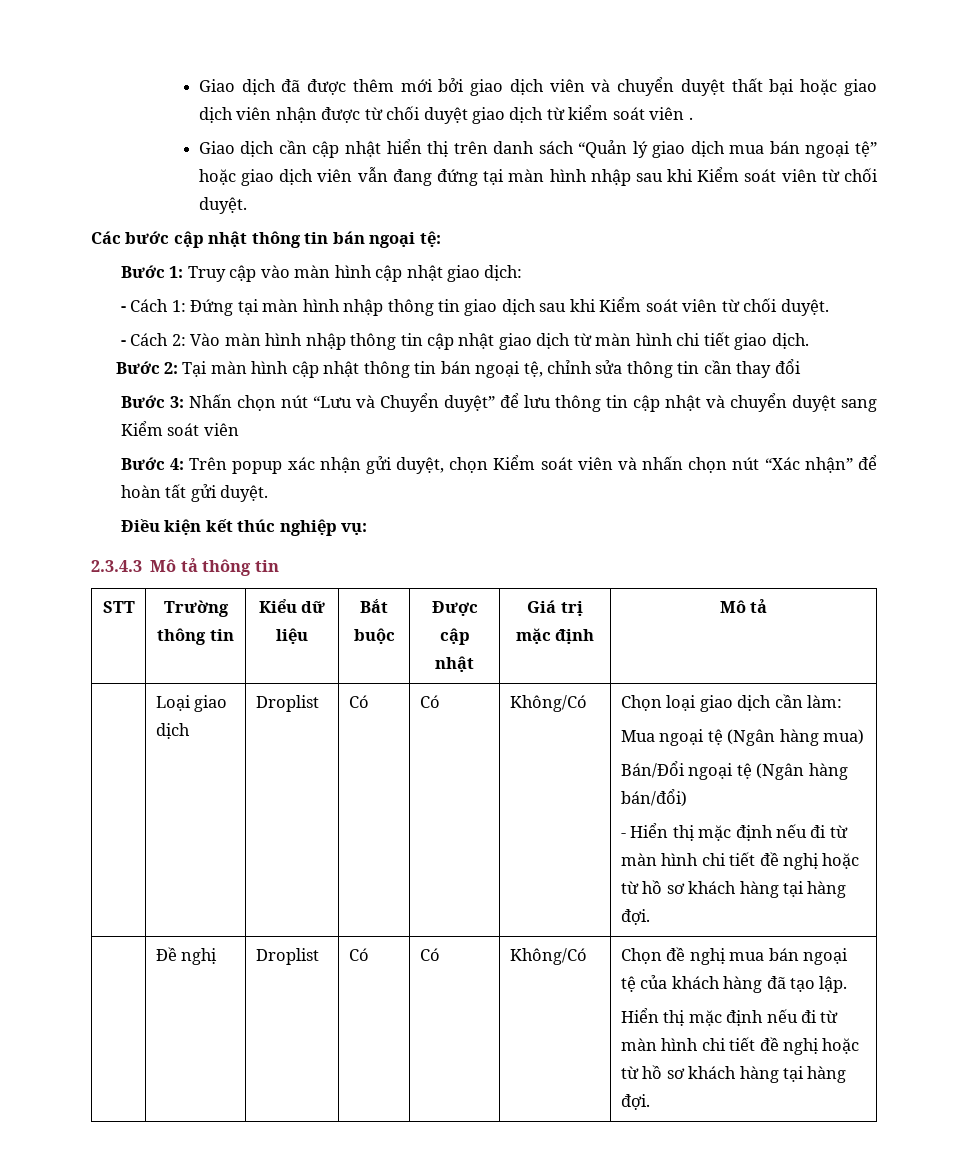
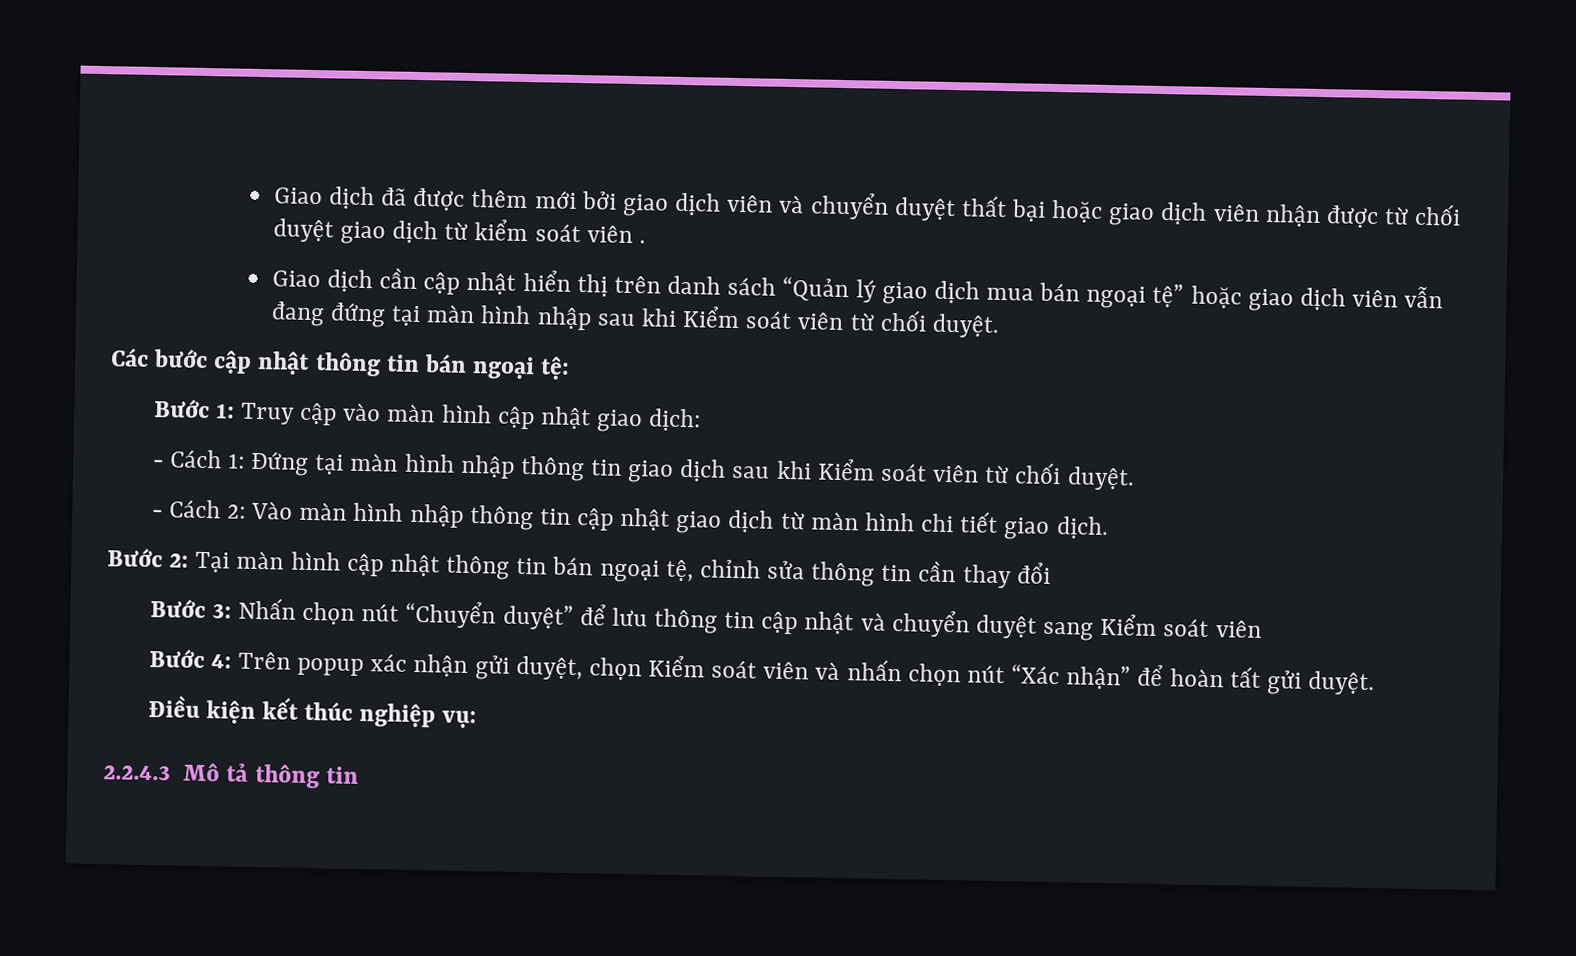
[312,393,439,412] “Lưu và Chuyển -> [405,600,497,629] “Chuyển
[91,560,142,572] 2.3.4.3 -> [103,764,171,781] 2.2.4.3
[102,601,135,613] [163,600,229,617] [157,628,234,645] [258,599,326,613] [276,628,308,644] [360,599,388,613] [353,628,395,644] [431,601,478,616] [439,628,470,645] [435,656,474,672] [527,600,583,616] [515,628,595,644] [719,599,768,613] [155,695,228,712] [155,723,190,739] [255,695,319,712] [348,695,369,708] [419,695,440,708] [509,695,587,712] [620,694,842,712] [620,729,864,746] [620,761,848,780] [620,789,687,807] [620,823,848,841] [620,852,860,870] [620,880,847,898] [620,909,650,925] [155,947,218,965] [255,948,319,965] [348,948,369,961] [419,948,440,961] [509,948,587,965] [620,947,848,965] [620,975,848,993] [620,1008,839,1026] [620,1037,860,1055] [620,1065,847,1083] [620,1094,650,1110] // STT | Trường thông tin | Kiểu dữ liệu | Bắt buộc | Được cập nhật | Giá trị mặc định | Mô tả // | Loại giao dịch | Droplist | Có | Có | Không/Có | Chọn loại giao dịch cần làm: // Mua ngoại tệ (Ngân hàng mua) // Bán/Đổi ngoại tệ (Ngân hàng bán/đổi) // - Hiển thị mặc định nếu đi từ màn hình chi tiết đề nghị hoặc từ hồ sơ khách hàng tại hàng đợi. // | Đề nghị | Droplist | Có | Có | Không/Có | Chọn đề nghị mua bán ngoại tệ của khách hàng đã tạo lập. // Hiển thị mặc định nếu đi từ màn hình chi tiết đề nghị hoặc từ hồ sơ khách hàng tại hàng đợi. -> (359, 775) none

